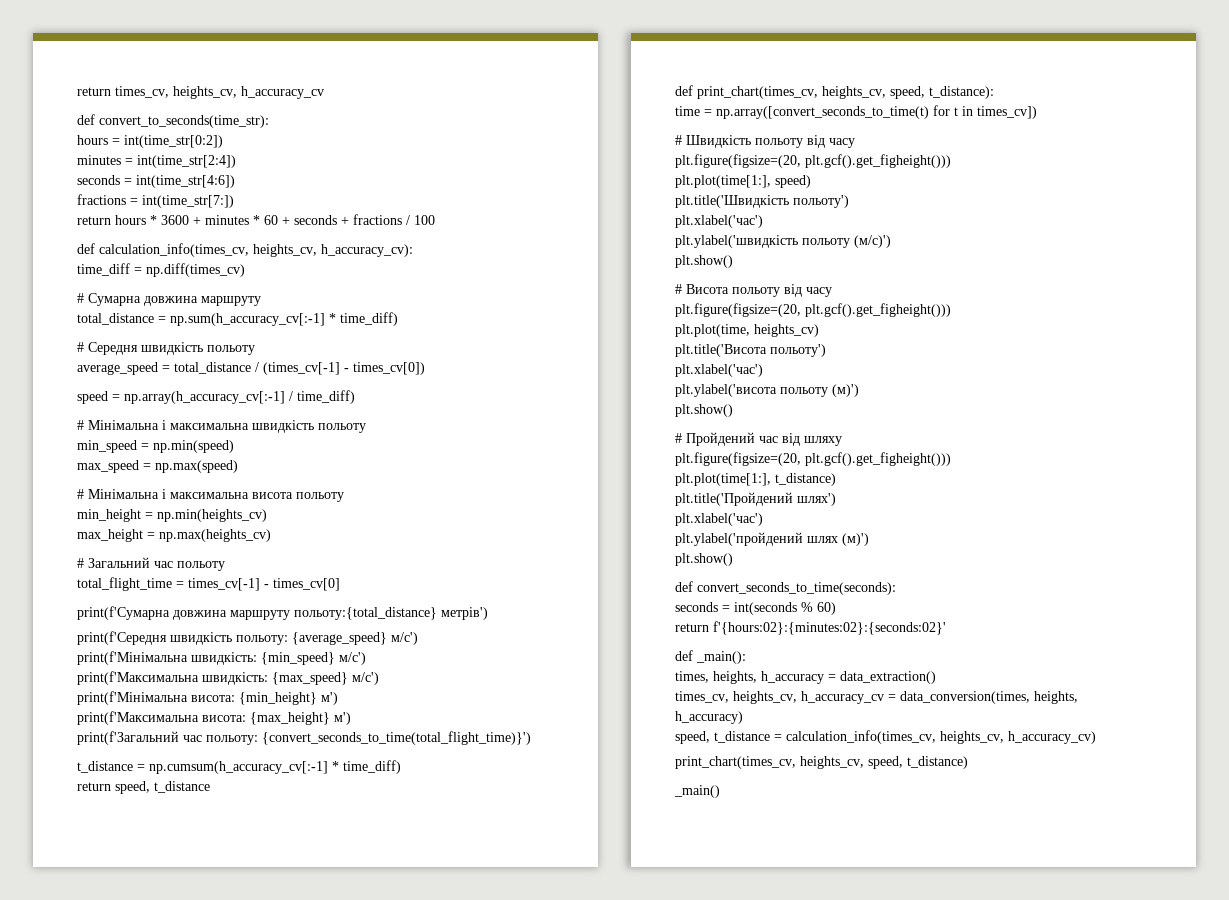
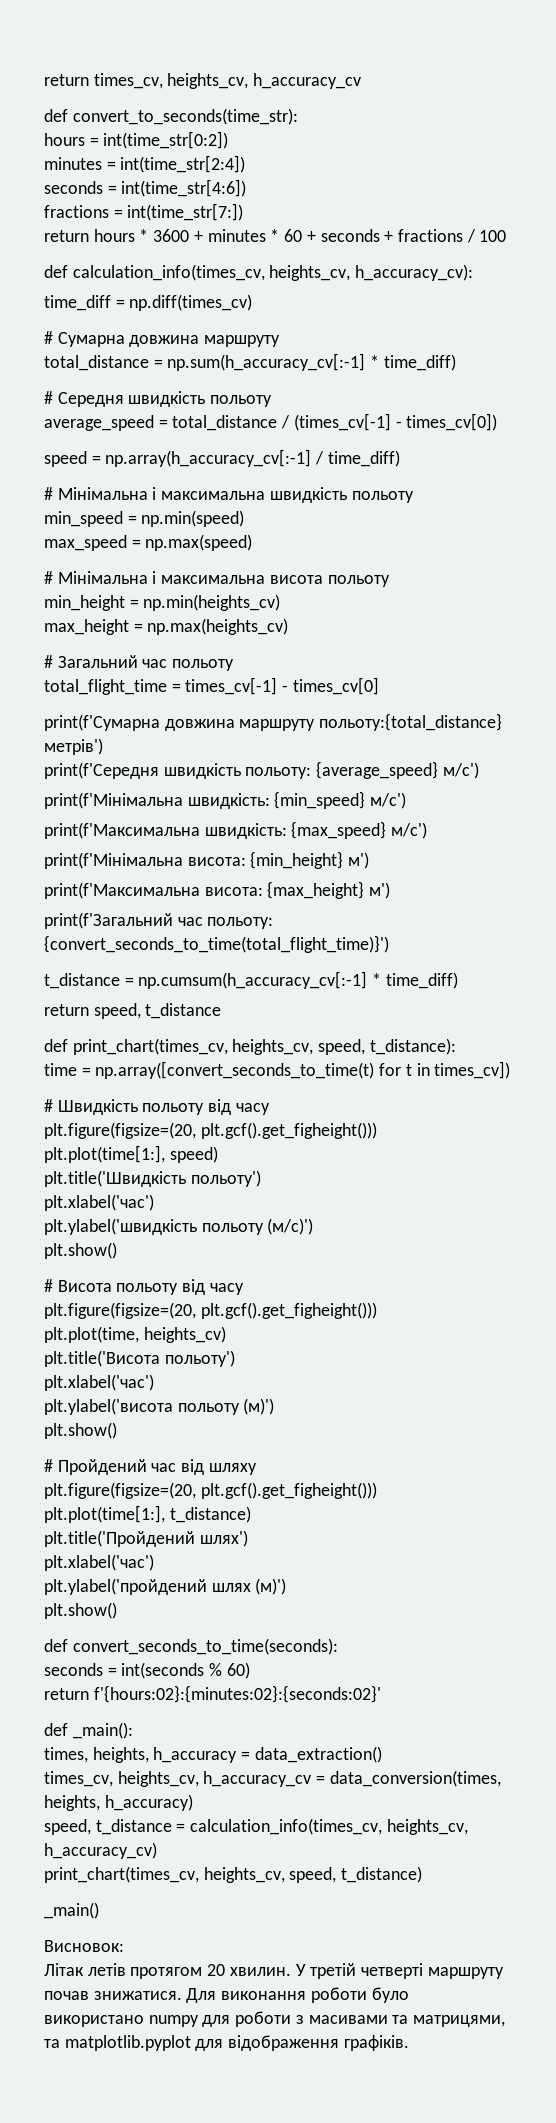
(720, 791) none -> [44,1940,124,1952] [44,1963,504,1979] [44,1987,409,2003] [44,2011,506,2027] [44,2035,409,2051] // Висновок: // Літак летів протягом 20 хвилин. У третій четверті маршруту почав знижатися. Для виконання роботи було використано numpy для роботи з масивами та матрицями, та matplotlib.pyplot для відображення графіків.

